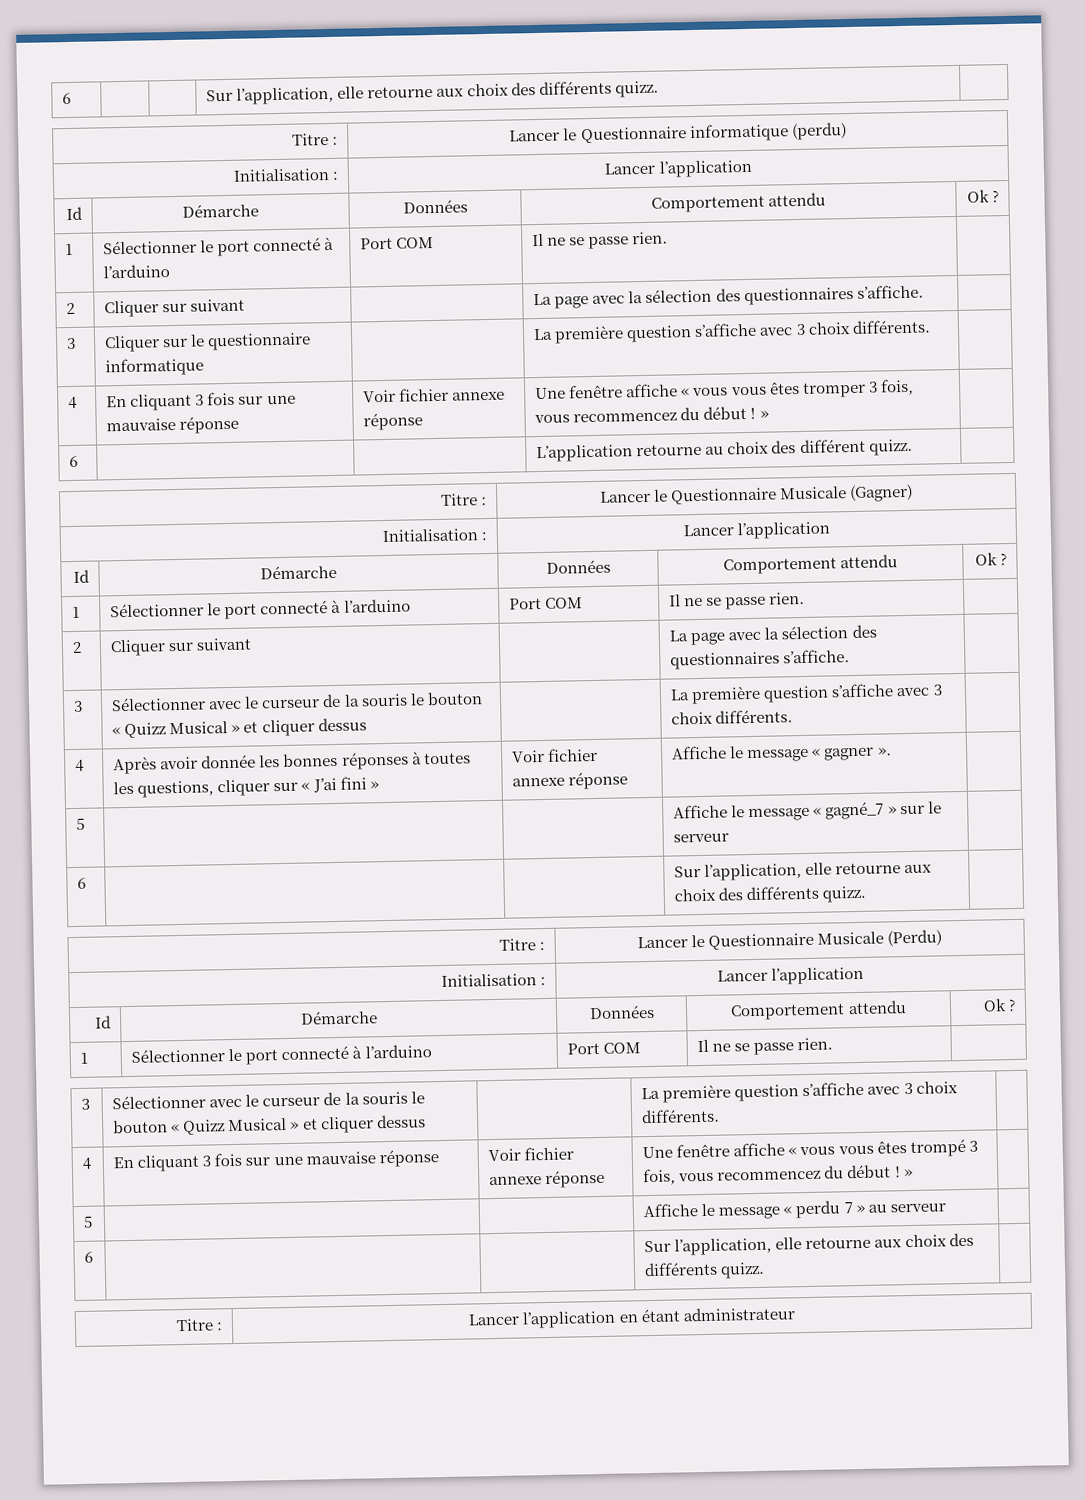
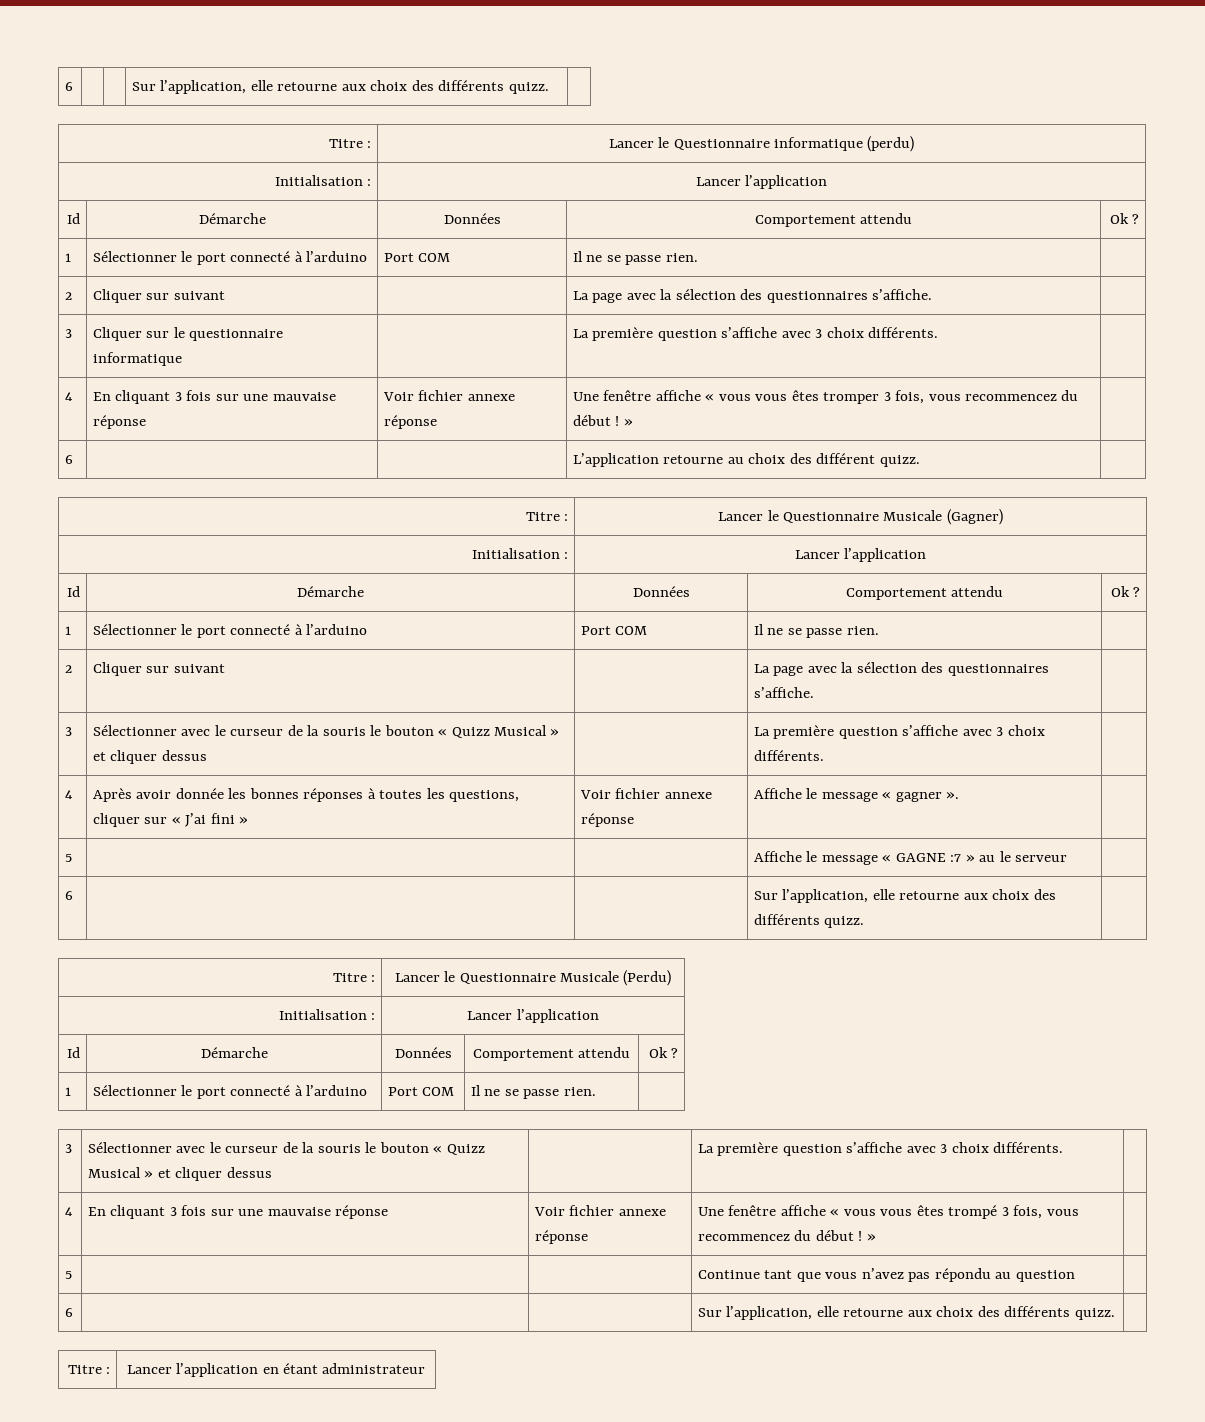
[825,801,925,820] gagné_7 » sur -> [895,853,996,862] GAGNE :7 » au
[643,1200,946,1220] Affiche le message « perdu 7 » au serveur -> [698,1268,1075,1282] Continue tant que vous n’avez pas répondu au question

